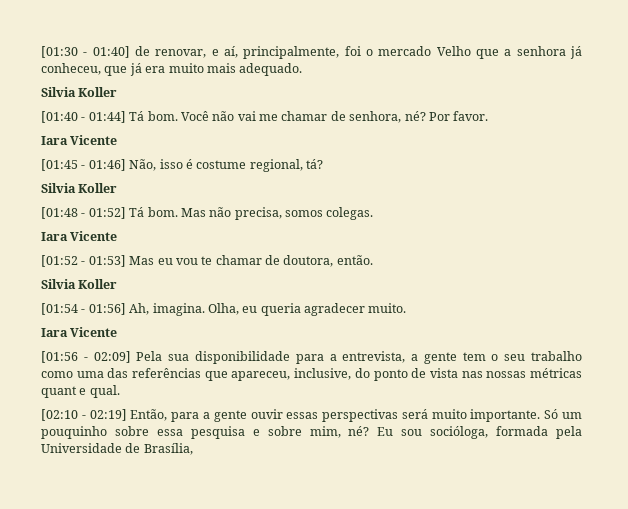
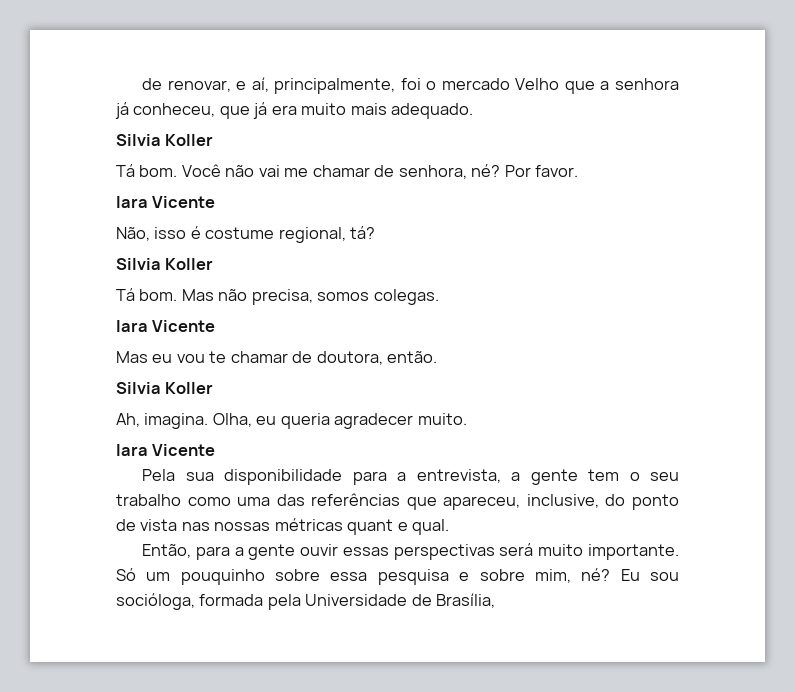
[41,46,130,58] [01:30 - 01:40] -> (142, 84) none
[41,111,126,123] [01:40 - 01:44] -> (214, 140) none
[41,159,126,171] [01:45 - 01:46] -> (216, 202) none
[41,207,126,219] [01:48 - 01:52] -> (214, 264) none
[41,255,126,267] [01:52 - 01:53] -> (216, 326) none
[41,303,126,315] [01:54 - 01:56] -> (214, 388) none
[41,351,131,363] [01:56 - 02:09] -> (216, 450) none
[41,409,127,421] [02:10 - 02:19] -> (450, 527) none

